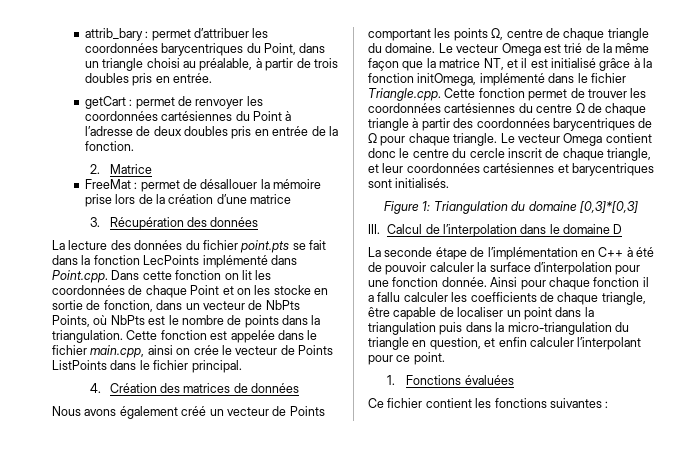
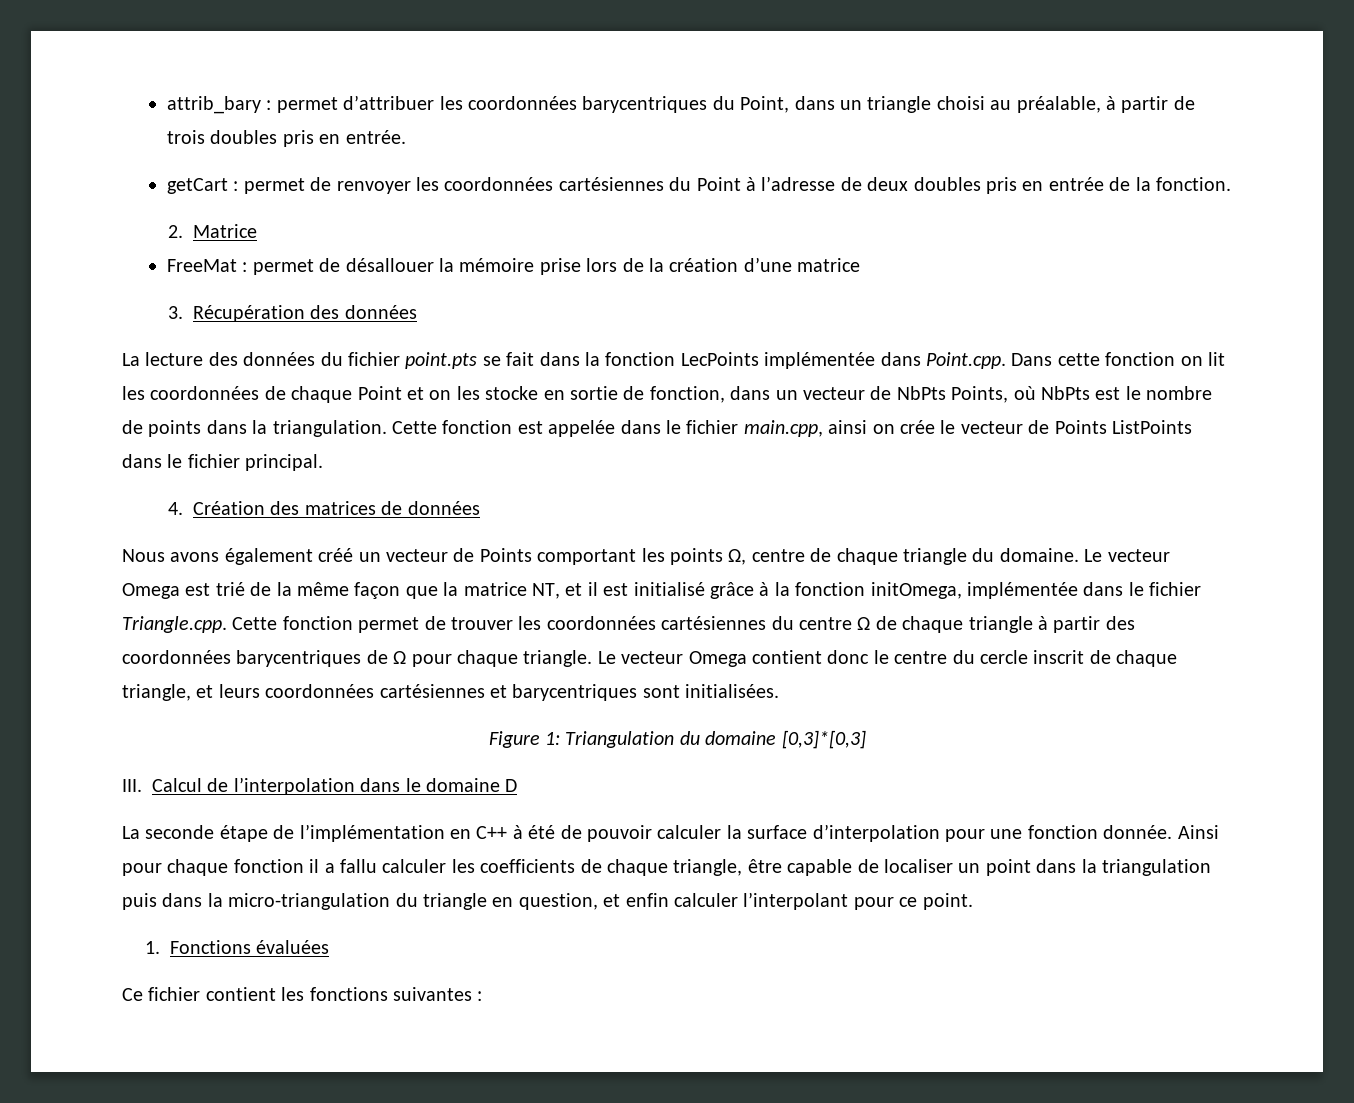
[202,255,268,268] implémenté -> [764,352,876,369] implémentée
[479,73,545,86] implémenté -> [966,582,1078,599] implémentée
[382,163,404,173] leur -> [218,684,260,698] leurs
[395,178,450,188] initialisés. -> [685,684,780,698] initialisées.

